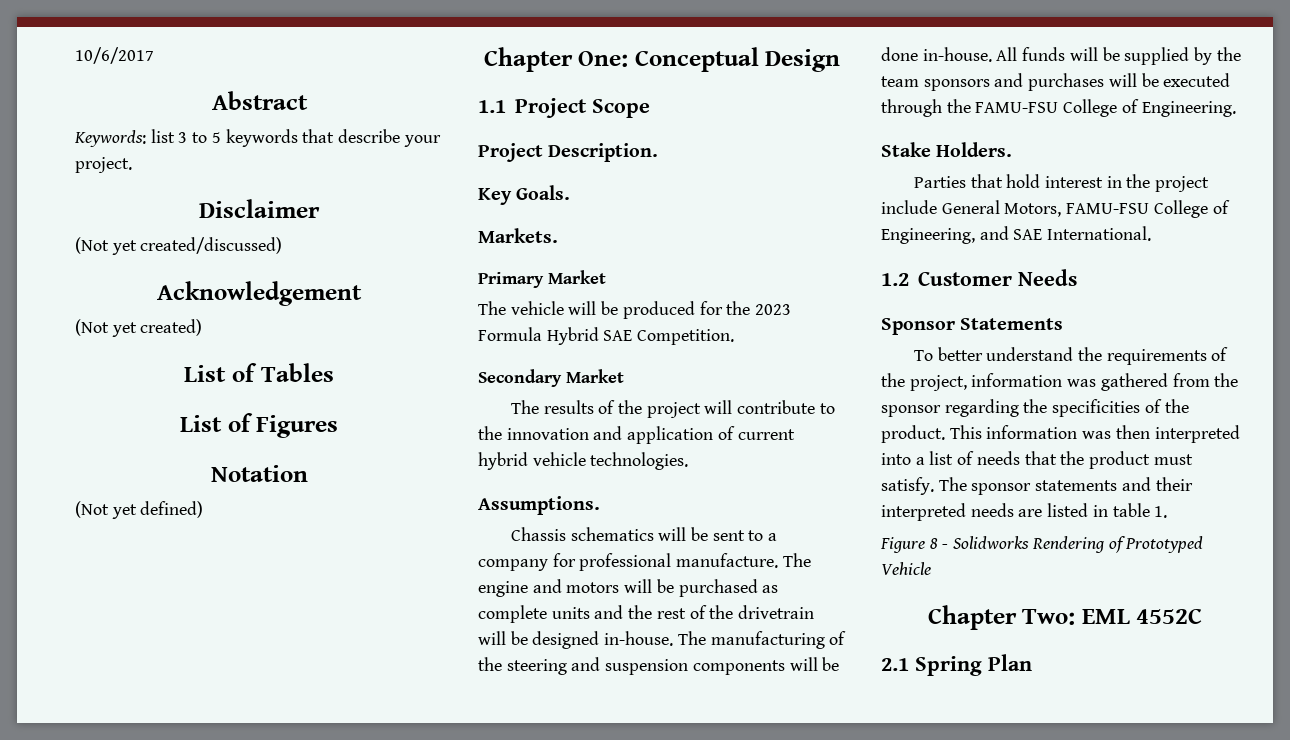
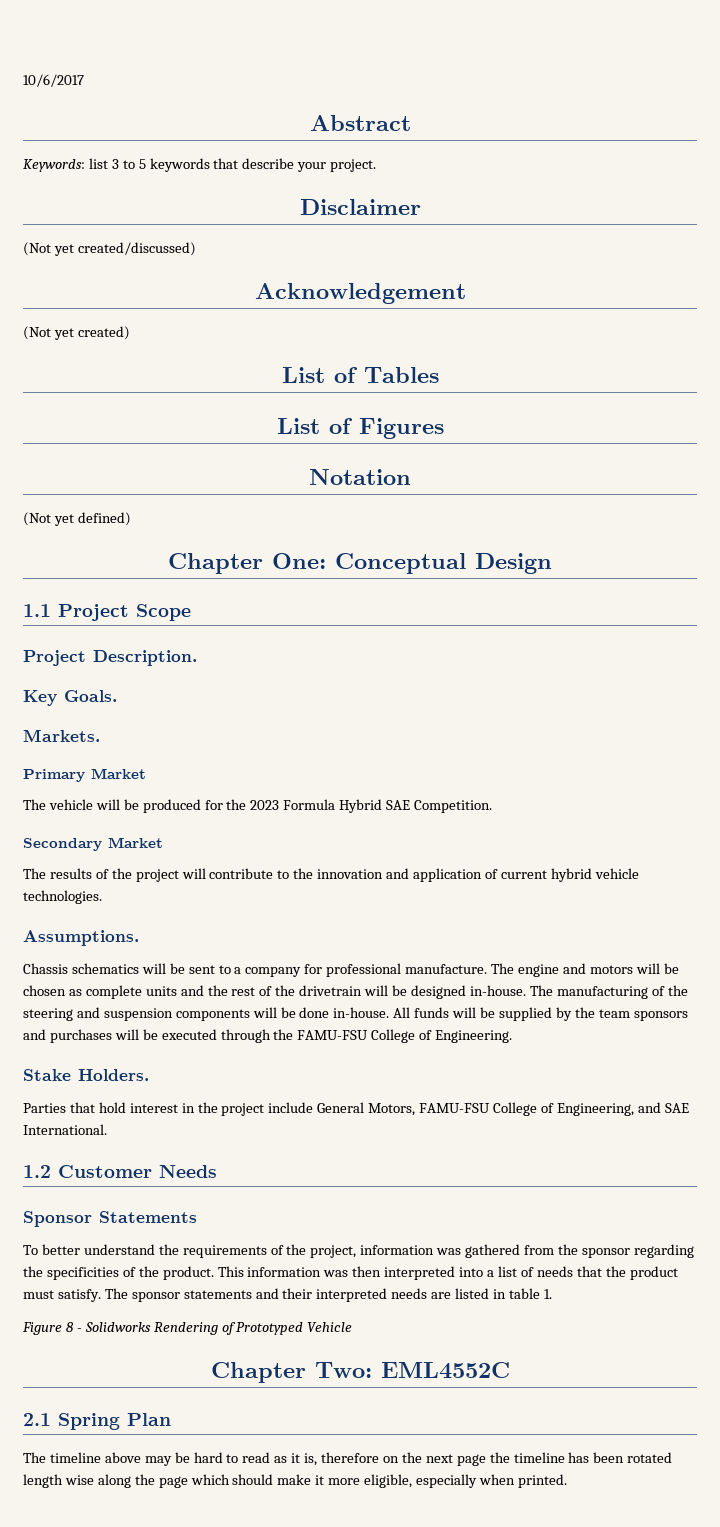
[678,579,758,597] purchased -> [23,985,66,996] chosen
[1081,608,1203,624] EML 4552C -> [380,1362,510,1379] EML4552C
(1032, 662) none -> [23,1452,673,1466] [23,1474,567,1488] // The timeline above may be hard to read as it is, therefore on the next page the timeline has been rotated length wise along the page which should make it more eligible, especially when printed.

